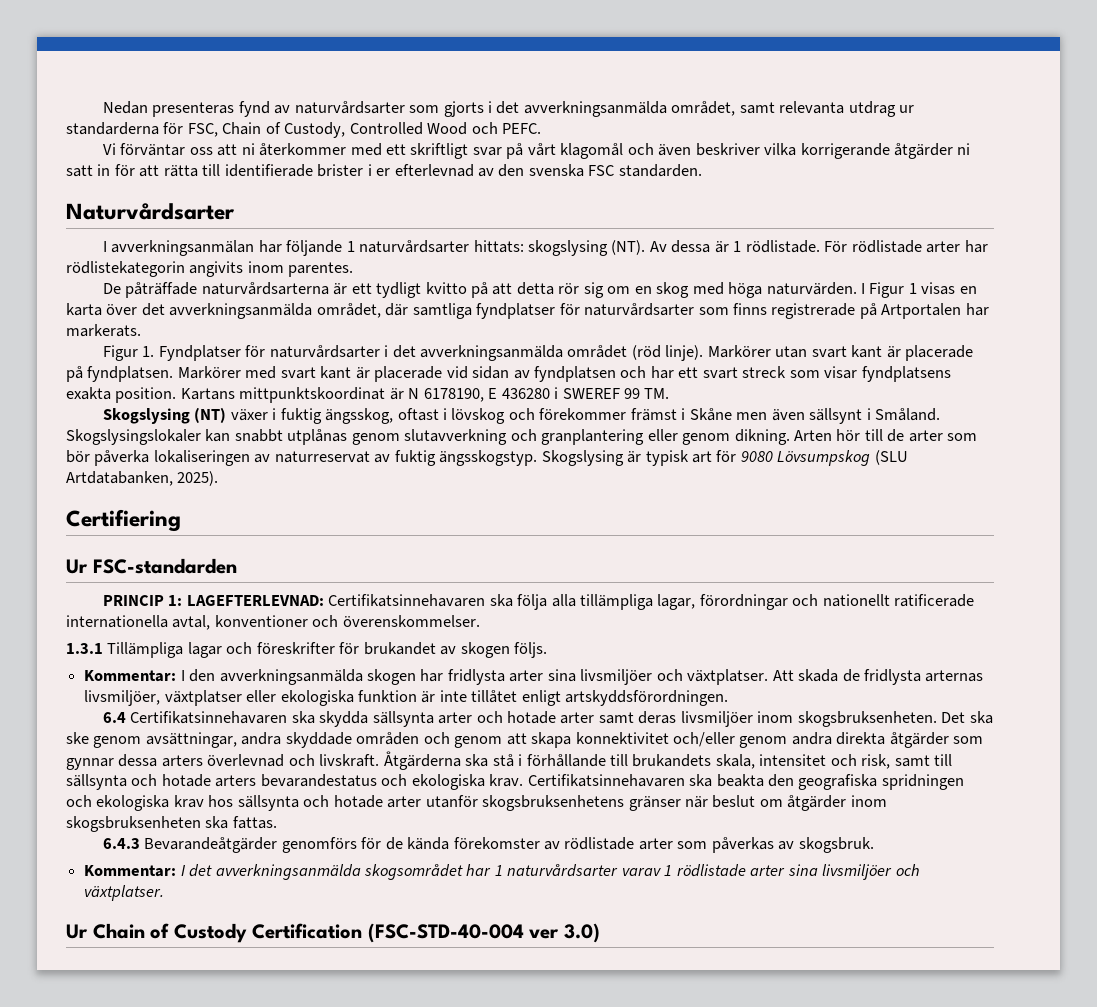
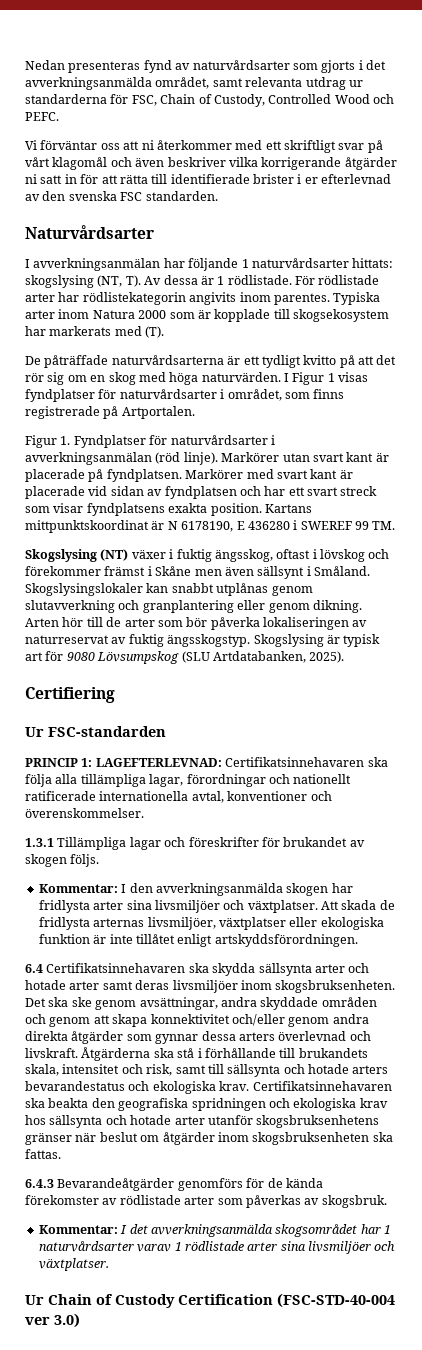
[611,240,646,255] (NT). -> [97,275,141,287] (NT, T).
(354, 269) none -> [333,292,381,305] [25,309,389,322] [25,326,165,338] Typiska arter inom Natura 2000 som är kopplade till skogsekosystem har markerats med (T).
[516,282,554,295] detta -> [376,355,397,365] det
[959,286,977,294] [66,303,472,319] en karta över det avverkningsanmälda området, där samtliga -> (369, 377) none
(695, 309) none -> [220,389,282,401] i området,
[881,303,989,319] [66,324,141,337] Artportalen har markerats. -> [121,406,195,419] Artportalen.
[392,345,628,361] det avverkningsanmälda området -> [25,452,152,465] avverkningsanmälan

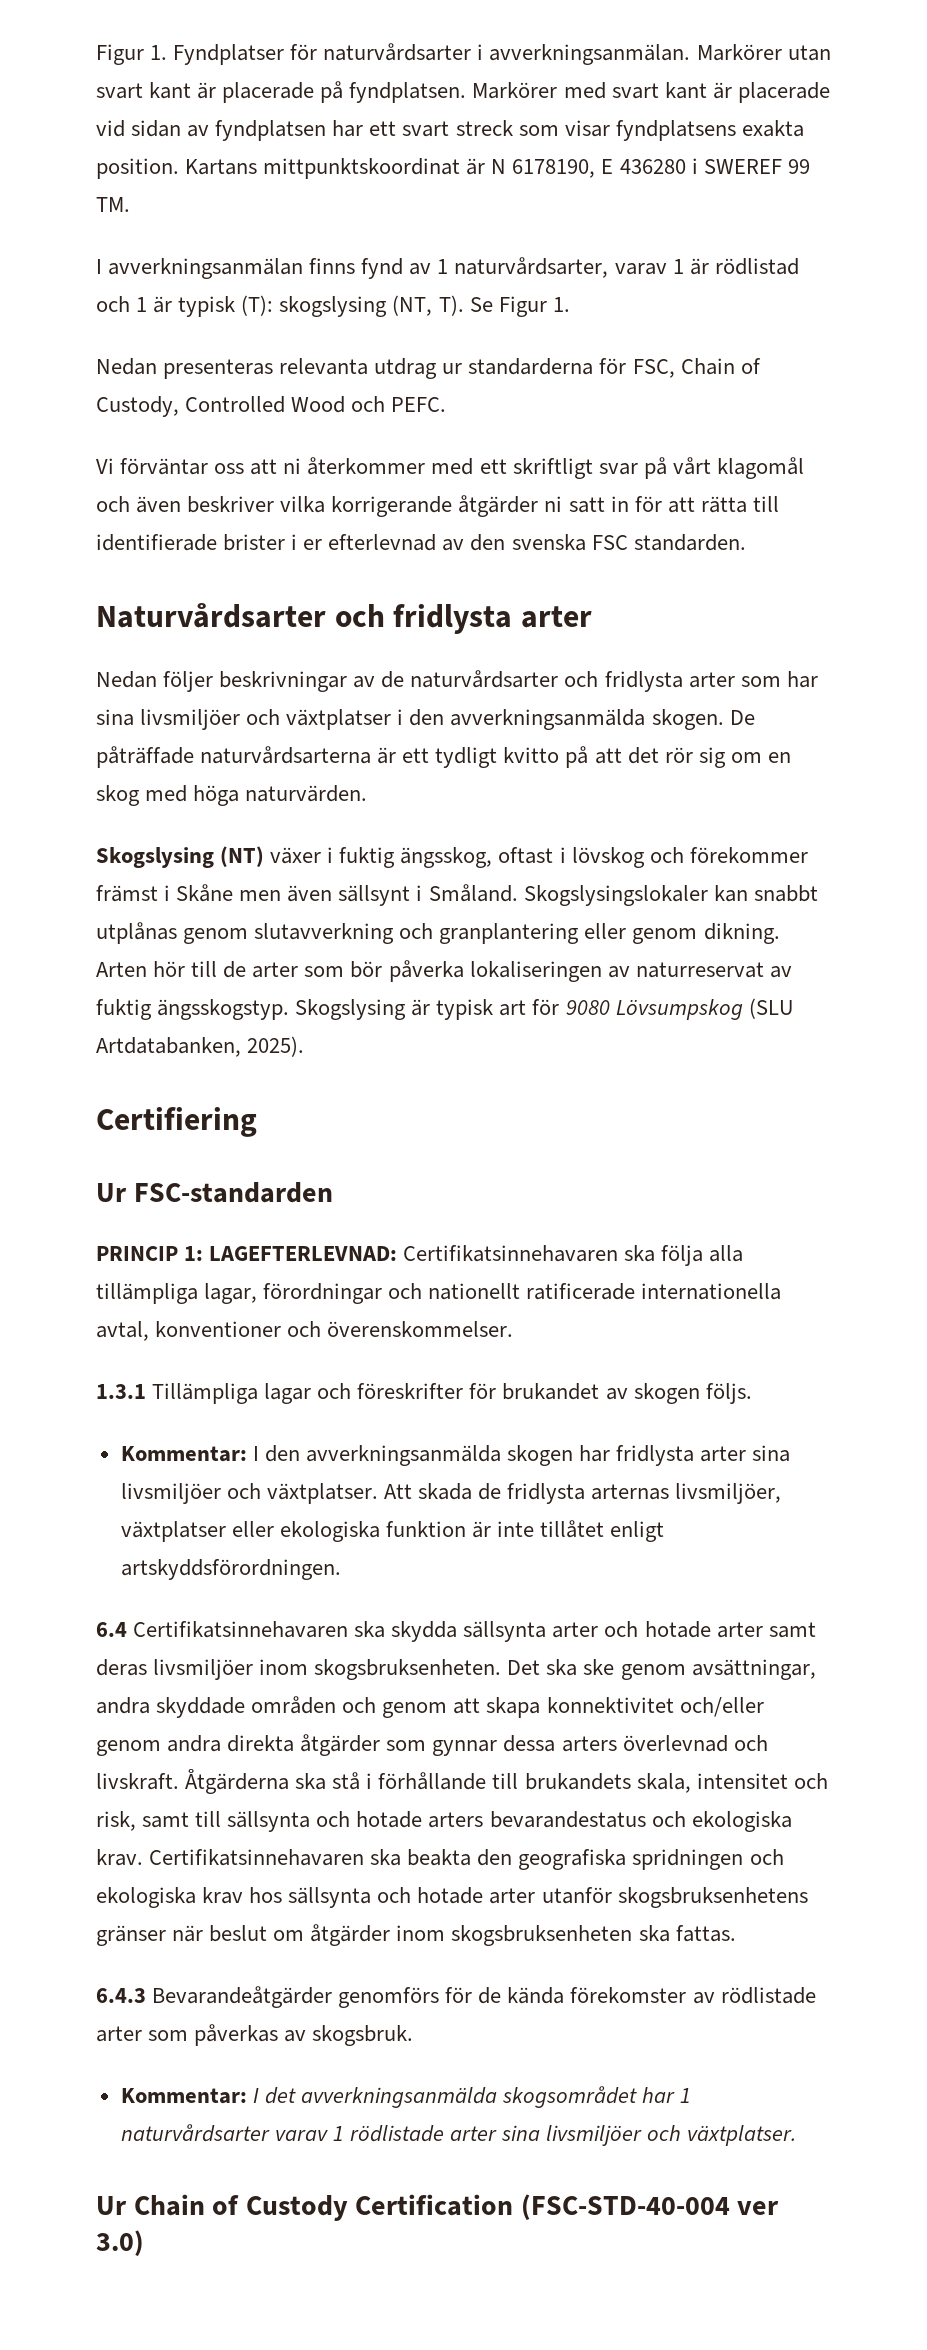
[25,60,386,73] [25,77,243,90] Nedan presenteras fynd av naturvårdsarter som gjorts i det avverkningsanmälda området, samt -> [96,43,831,65] [96,81,830,103] [96,120,804,141] [96,158,810,179] [96,197,130,212] [96,257,799,279] [96,295,570,317] [96,358,274,379] Figur 1. Fyndplatser för naturvårdsarter i avverkningsanmälan. Markörer utan svart kant är placerade på fyndplatsen. Markörer med svart kant är placerade vid sidan av fyndplatsen har ett svart streck som visar fyndplatsens exakta position. Kartans mittpunktskoordinat är N 6178190, E 436280 i SWEREF 99 TM. // I avverkningsanmälan finns fynd av 1 naturvårdsarter, varav 1 är rödlistad och 1 är typisk (T): skogslysing (NT, T). Se Figur 1. // Nedan presenteras
[25,258,394,271] [25,275,380,288] [25,292,381,305] [25,309,389,322] [25,326,165,338] // I avverkningsanmälan har följande 1 naturvårdsarter hittats: skogslysing (NT, T). Av dessa är 1 rödlistade. För rödlistade arter har rödlistekategorin angivits inom parentes. Typiska arter inom Natura 2000 som är kopplade till skogsekosystem har markerats med (T). // -> [334,604,592,634] [96,670,818,692] [96,709,724,730] och fridlysta arter // Nedan följer beskrivningar av de naturvårdsarter och fridlysta arter som har sina livsmiljöer och växtplatser i den avverkningsanmälda skogen.
[284,372,369,385] [25,389,345,402] [25,406,195,419] [25,435,275,448] [25,452,389,465] [25,469,353,482] [25,486,378,499] [25,503,312,516] [25,520,396,533] I Figur 1 visas fyndplatser för naturvårdsarter i området, som finns registrerade på Artportalen. // Figur 1. Fyndplatser för naturvårdsarter i avverkningsanmälan (röd linje). Markörer utan svart kant är placerade på fyndplatsen. Markörer med svart kant är placerade vid sidan av fyndplatsen och har ett svart streck som visar fyndplatsens exakta position. Kartans mittpunktskoordinat är N 6178190, E 436280 i SWEREF 99 TM. -> (368, 793) none

